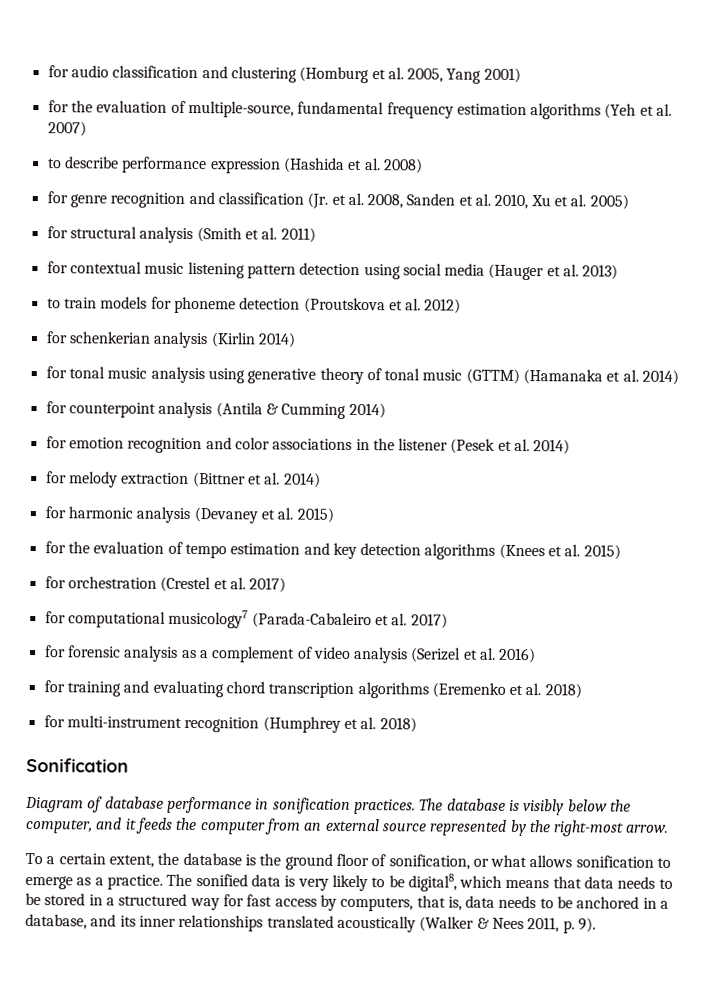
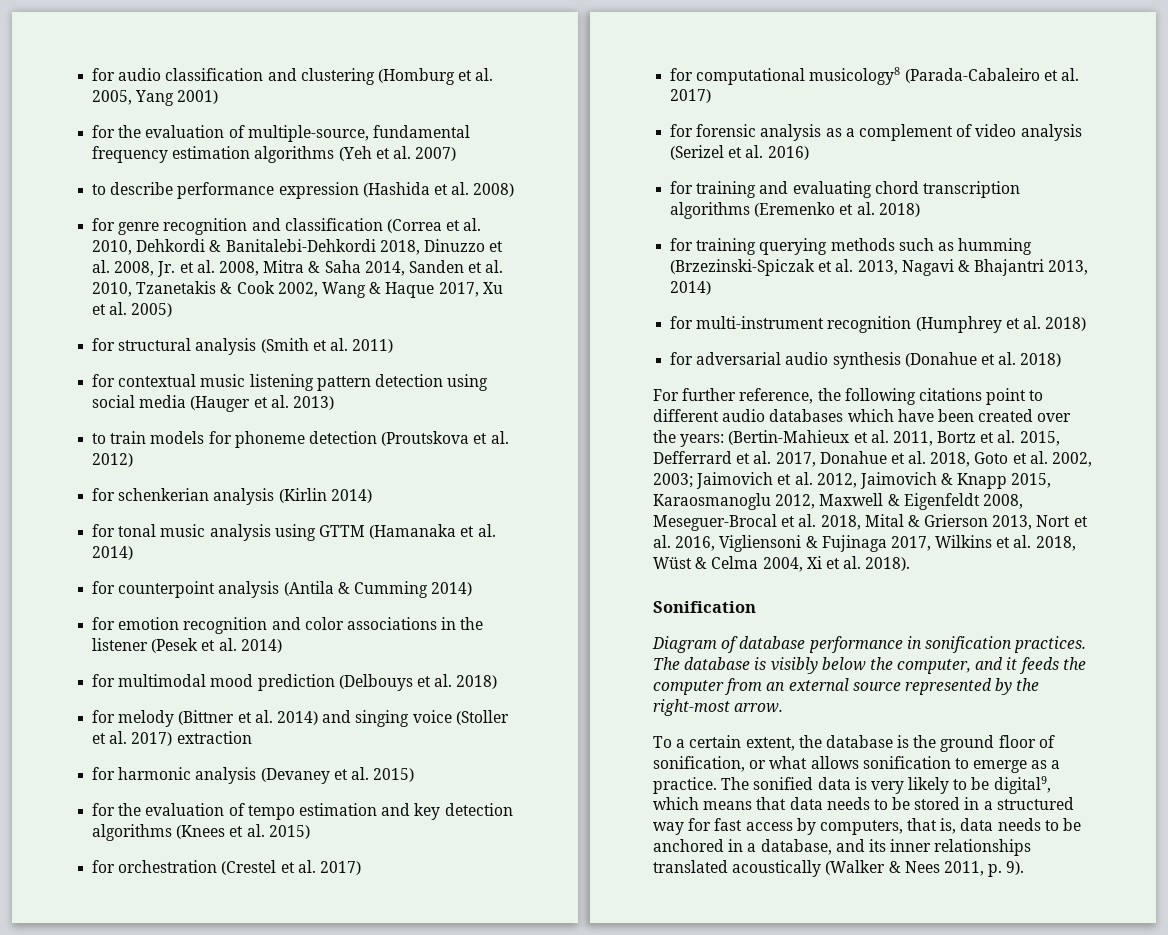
[307,192,529,210] (Jr. et al. 2008, Sanden et al. 2010, -> [386,218,482,233] [92,239,504,255] [92,260,504,277] [92,281,479,298] (Correa et al. 2010, Dehkordi & Banitalebi-Dehkordi 2018, Dinuzzo et al. 2008, Jr. et al. 2008, Mitra & Saha 2014, Sanden et al. 2010, Tzanetakis & Cook 2002, Wang & Haque 2017,
[247,367,520,385] generative theory of tonal music (GTTM) -> [318,525,365,537] GTTM
(571, 447) none -> [92,674,498,691] // for multimodal mood prediction (Delbouys et al. 2018)
[121,472,190,484] extraction -> (175, 718) none
(321, 480) none -> [322,710,509,727] [92,731,252,746] and singing voice (Stoller et al. 2017) extraction
[168,609,249,629] musicology7 -> [809,67,901,85] musicology8
(582, 691) none -> [670,238,1033,255] [670,259,1089,276] [670,281,712,295] // for training querying methods such as humming (Brzezinski-Spiczak et al. 2013, Nagavi & Bhajantri 2013, 2014)
(417, 725) none -> [670,352,1062,369] [653,388,1044,405] [653,409,1072,422] [653,430,1060,447] [653,451,1093,467] [653,472,1052,489] [653,493,1023,510] [653,514,1088,531] [653,535,1076,552] [653,556,911,572] // for adversarial audio synthesis (Donahue et al. 2018) // For further reference, the following citations point to different audio databases which have been created over the years: (Bertin-Mahieux et al. 2011, Bortz et al. 2015, Defferrard et al. 2017, Donahue et al. 2018, Goto et al. 2002, 2003; Jaimovich et al. 2012, Jaimovich & Knapp 2015, Karaosmanoglu 2012, Maxwell & Eigenfeldt 2008, Meseguer-Brocal et al. 2018, Mital & Grierson 2013, Nort et al. 2016, Vigliensoni & Fujinaga 2017, Wilkins et al. 2018, Wüst & Celma 2004, Xi et al. 2018).
[407,873,457,892] digital8, -> [993,776,1051,794] digital9,

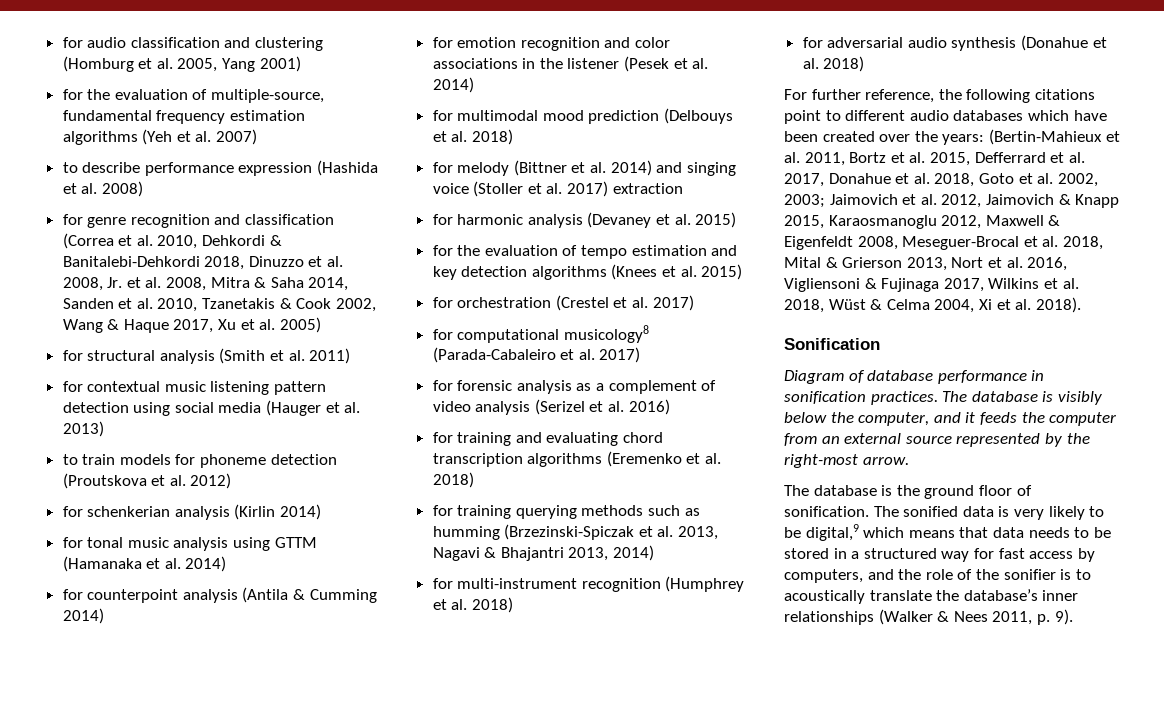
[653,735,822,751] To a certain extent, the -> [784,485,809,496] The
[653,756,1061,773] [653,777,717,794] sonification, or what allows sonification to emerge as a practice. -> [784,506,869,517] sonification.
[993,776,1051,794] digital9, -> [805,524,859,541] digital,9
[907,818,1082,834] [653,839,1032,856] [653,860,822,877] that is, data needs to be anchored in a database, and its inner relationships translated acoustically -> [867,569,1091,580] [784,589,1079,604] [784,611,874,625] and the role of the sonifier is to acoustically translate the database’s inner relationships

